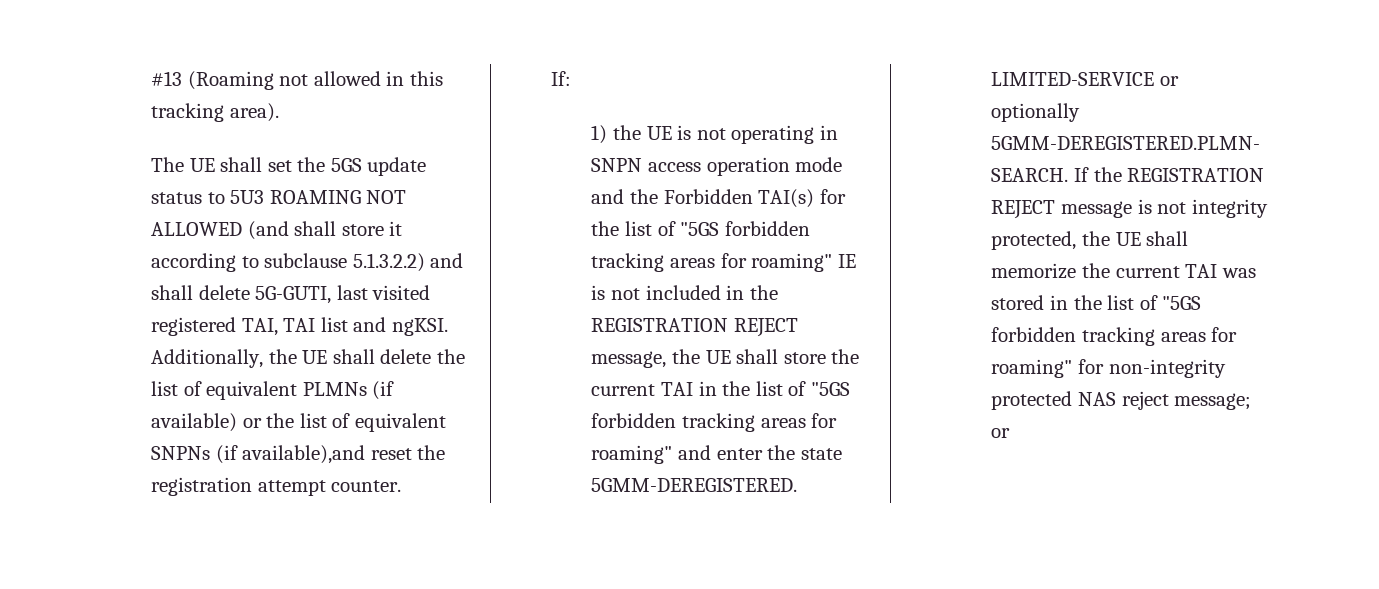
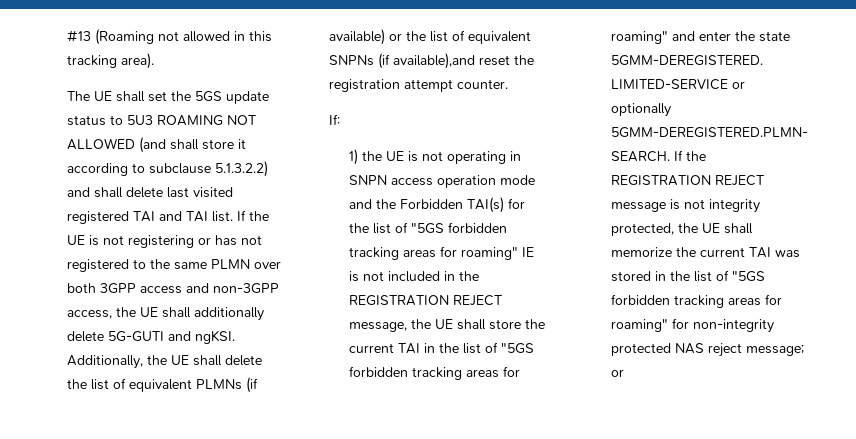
[255,286,332,304] 5G-GUTI, -> (164, 192) none
[241,317,348,336] TAI, TAI list -> [133,210,270,222] [67,235,263,248] [67,259,282,272] [67,283,280,294] [67,307,265,321] [67,331,165,342] TAI and TAI list. If the UE is not registering or has not registered to the same PLMN over both 3GPP access and non-3GPP access, the UE shall additionally delete 5G-GUTI

